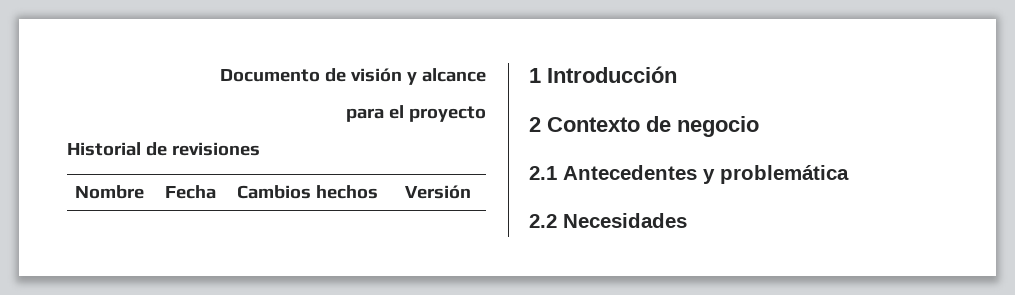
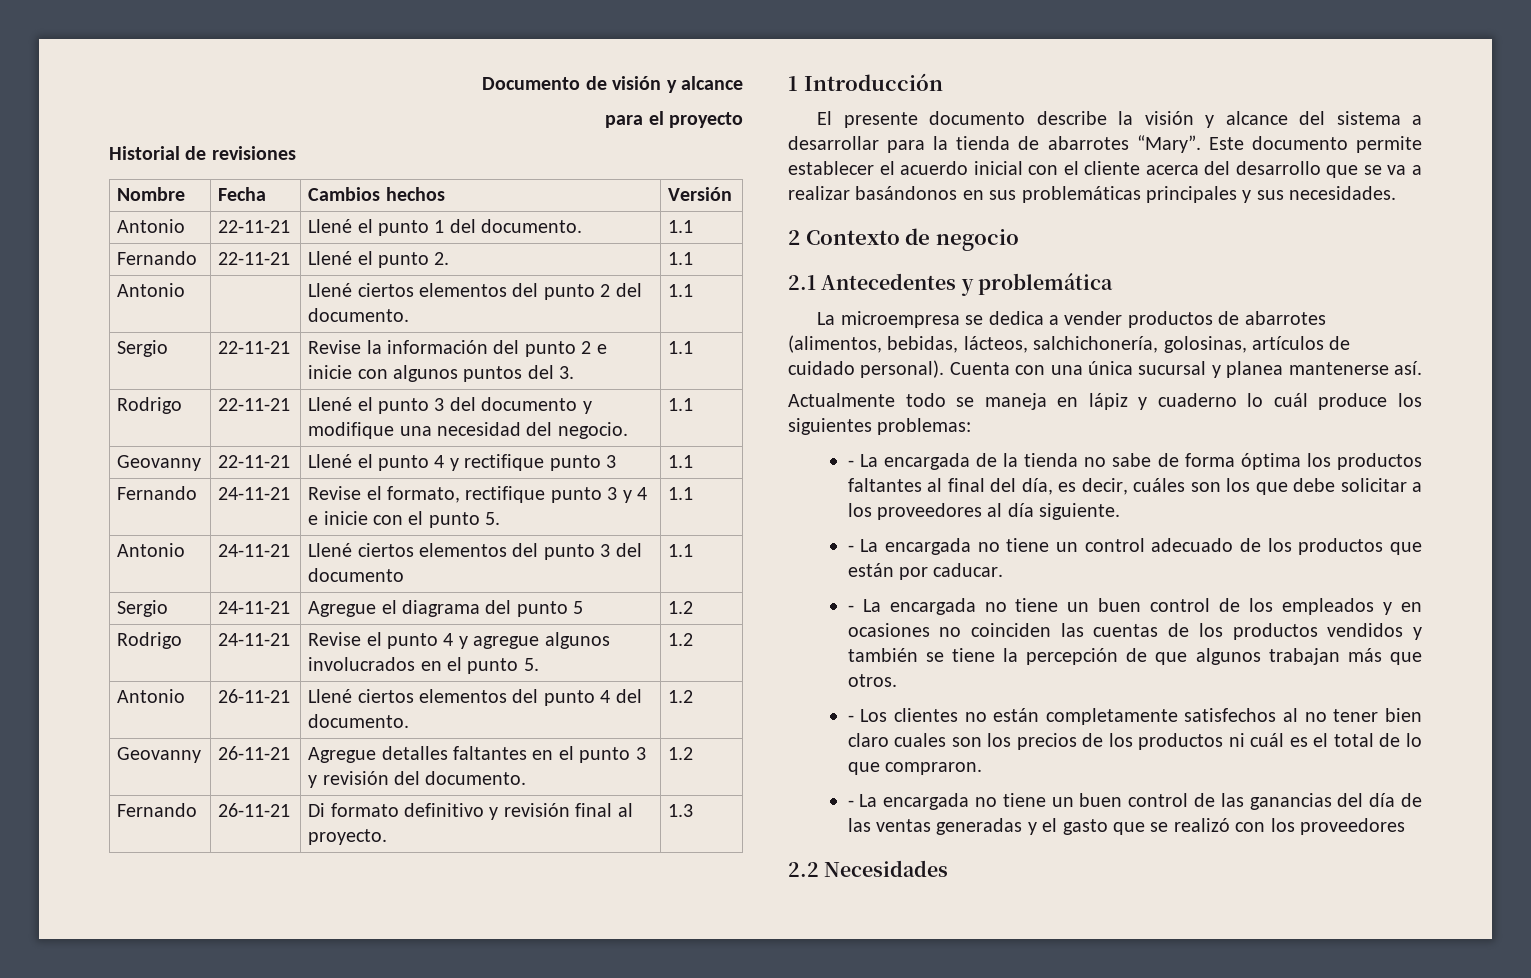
[529,66,677,83] // 1 Introducción -> [117,219,186,233] [218,220,291,233] [308,219,583,236] [668,220,694,233] [117,251,198,265] [218,252,291,265] [308,251,450,268] [668,252,694,265] [117,283,186,297] [308,283,642,300] [308,308,410,322] [668,284,694,297] [117,340,169,357] [218,341,291,354] [308,340,607,357] [308,365,575,382] [668,341,694,354] [117,397,183,414] [218,398,291,411] [308,397,592,414] [308,422,628,439] [668,398,694,411] [117,455,202,471] [218,455,291,468] [308,454,617,471] [668,455,694,468] [117,486,198,500] [218,487,291,500] [308,486,648,503] [308,511,501,528] [668,487,694,500] [117,543,186,557] [218,544,291,557] [308,543,642,560] [308,568,405,582] [668,544,694,557] [117,600,169,617] [218,601,291,614] [308,600,584,617] [668,601,694,614] [117,632,183,649] [218,633,291,646] [308,632,610,649] [308,657,539,674] [668,633,694,646] [117,689,186,703] [218,689,291,703] [308,689,642,706] [308,714,410,728] [668,690,694,703] [117,747,202,763] [218,746,291,760] [308,746,646,763] [308,771,527,788] [668,747,694,760] [117,803,198,817] [218,803,291,817] [308,803,633,820] [308,829,388,845] [668,804,694,817] [788,73,943,91] [817,111,1422,128] [788,135,1422,153] [788,161,1422,178] [788,186,1397,203] // Antonio | 22-11-21 | Llené el punto 1 del documento. | 1.1 // Fernando | 22-11-21 | Llené el punto 2. | 1.1 // Antonio | | Llené ciertos elementos del punto 2 del documento. | 1.1 // Sergio | 22-11-21 | Revise la información del punto 2 e inicie con algunos puntos del 3. | 1.1 // Rodrigo | 22-11-21 | Llené el punto 3 del documento y modifique una necesidad del negocio. | 1.1 // Geovanny | 22-11-21 | Llené el punto 4 y rectifique punto 3 | 1.1 // Fernando | 24-11-21 | Revise el formato, rectifique punto 3 y 4 e inicie con el punto 5. | 1.1 // Antonio | 24-11-21 | Llené ciertos elementos del punto 3 del documento | 1.1 // Sergio | 24-11-21 | Agregue el diagrama del punto 5 | 1.2 // Rodrigo | 24-11-21 | Revise el punto 4 y agregue algunos involucrados en el punto 5. | 1.2 // Antonio | 26-11-21 | Llené ciertos elementos del punto 4 del documento. | 1.2 // Geovanny | 26-11-21 | Agregue detalles faltantes en el punto 3 y revisión del documento. | 1.2 // Fernando | 26-11-21 | Di formato definitivo y revisión final al proyecto. | 1.3 // 1 Introducción // El presente documento describe la visión y alcance del sistema a desarrollar para la tienda de abarrotes “Mary”. Este documento permite establecer el acuerdo inicial con el cliente acerca del desarrollo que se va a realizar basándonos en sus problemáticas principales y sus necesidades.
(849, 174) none -> [817,311,1326,328] [788,335,1351,353] [788,360,1422,378] [788,393,1422,410] [788,418,972,435] [847,453,1422,470] [847,478,1422,495] [847,503,1121,520] [847,538,1422,555] [847,563,1004,580] [847,598,1422,615] [847,623,1422,640] [847,648,1422,665] [847,674,897,687] [847,708,1422,725] [847,733,1422,750] [847,762,983,775] [847,793,1422,810] [847,818,1406,835] // La microempresa se dedica a vender productos de abarrotes (alimentos, bebidas, lácteos, salchichonería, golosinas, artículos de cuidado personal). Cuenta con una única sucursal y planea mantenerse así. // Actualmente todo se maneja en lápiz y cuaderno lo cuál produce los siguientes problemas: // - La encargada de la tienda no sabe de forma óptima los productos faltantes al final del día, es decir, cuáles son los que debe solicitar a los proveedores al día siguiente. // - La encargada no tiene un control adecuado de los productos que están por caducar. // - La encargada no tiene un buen control de los empleados y en ocasiones no coinciden las cuentas de los productos vendidos y también se tiene la percepción de que algunos trabajan más que otros. // - Los clientes no están completamente satisfechos al no tener bien claro cuales son los precios de los productos ni cuál es el total de lo que compraron. // - La encargada no tiene un buen control de las ganancias del día de las ventas generadas y el gasto que se realizó con los proveedores

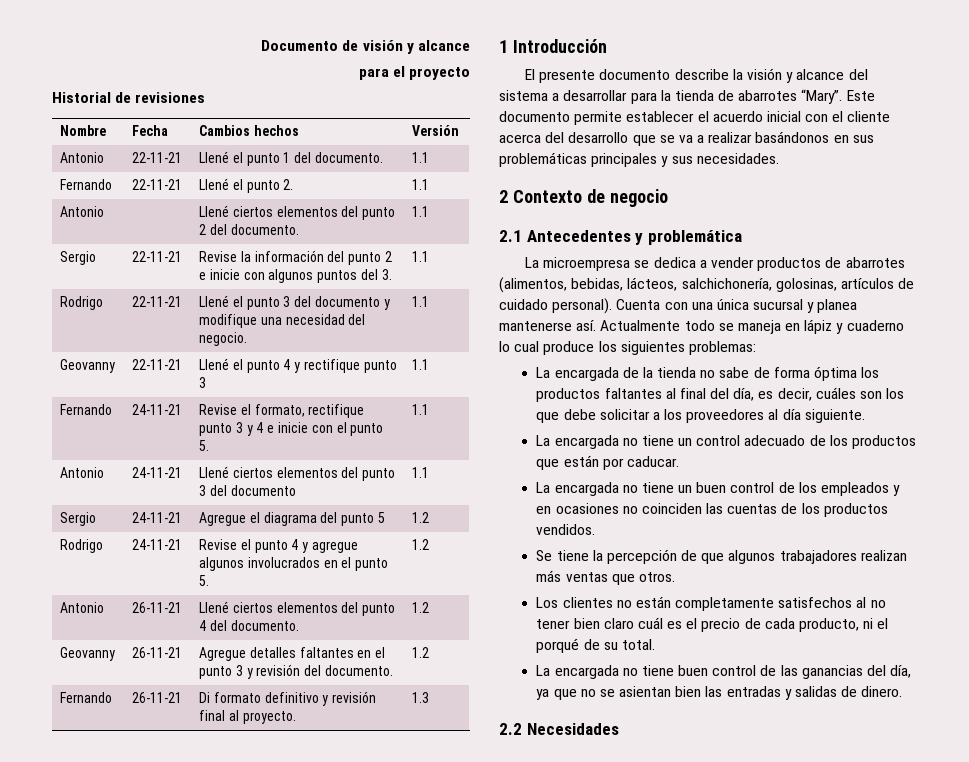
(1422, 368) // -> (597, 325) none
[1273,393,1308,407] cuál -> [514,341,540,352] cual
[847,460,854,467] - -> (756, 348) none
[847,545,854,552] - -> (865, 416) none
[847,605,854,612] - -> (679, 461) none
[1327,623,1422,640] [847,648,944,662] vendidos y también se -> [536,524,596,535] [536,550,553,561] vendidos. // Se
[1268,648,1382,665] trabajan más -> [779,550,907,564] [536,570,608,582] trabajadores realizan más ventas
[847,715,854,722] - -> (675, 577) none
[894,733,1422,750] [847,762,983,775] [847,793,1074,810] cuales son los precios de los productos ni cuál es el total de lo que compraron. // - La encargada no tiene un -> [637,617,889,632] [536,638,655,653] [536,665,674,679] cuál es el precio de cada producto, ni el porqué de su total. // La encargada no tiene
[1369,793,1422,807] [847,818,1406,835] día de las ventas generadas y el gasto que se realizó con los proveedores -> [890,665,912,678] [536,686,903,700] día, ya que no se asientan bien las entradas y salidas de dinero.

